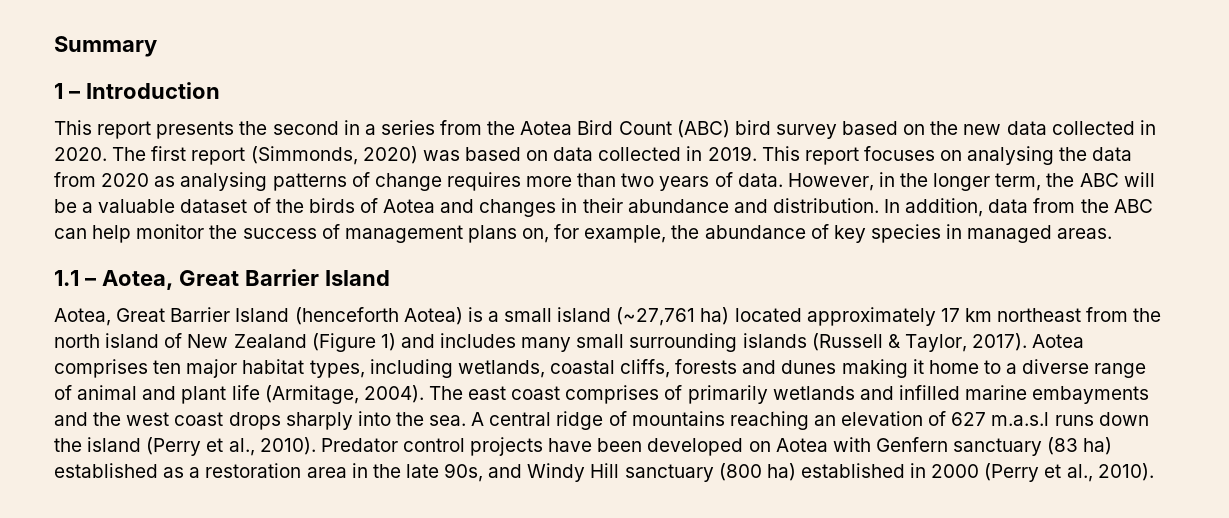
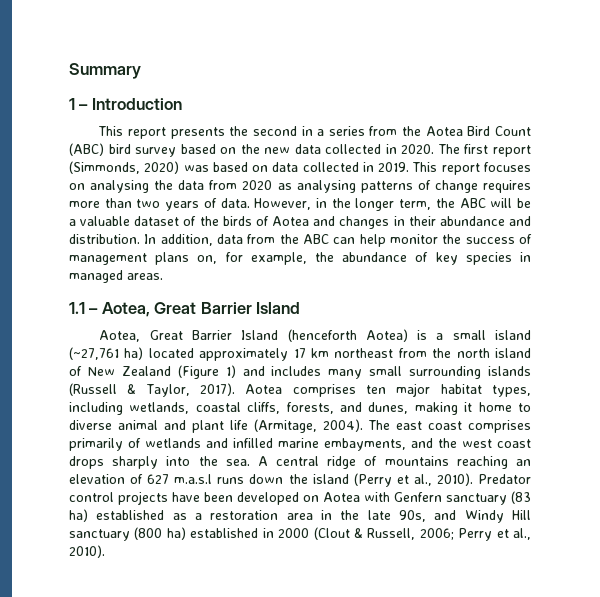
[675,359,837,374] forests and dunes -> [286,402,409,414] forests, and dunes,
[1006,359,1147,378] [54,385,72,400] a diverse range of -> [69,420,112,430] diverse
[664,385,768,404] of primarily -> [69,438,141,451] primarily of
[1032,386,1150,404] embayments -> [324,438,406,451] embayments,
[984,463,1040,482] (Perry -> [313,527,493,541] (Clout & Russell, 2006; Perry

